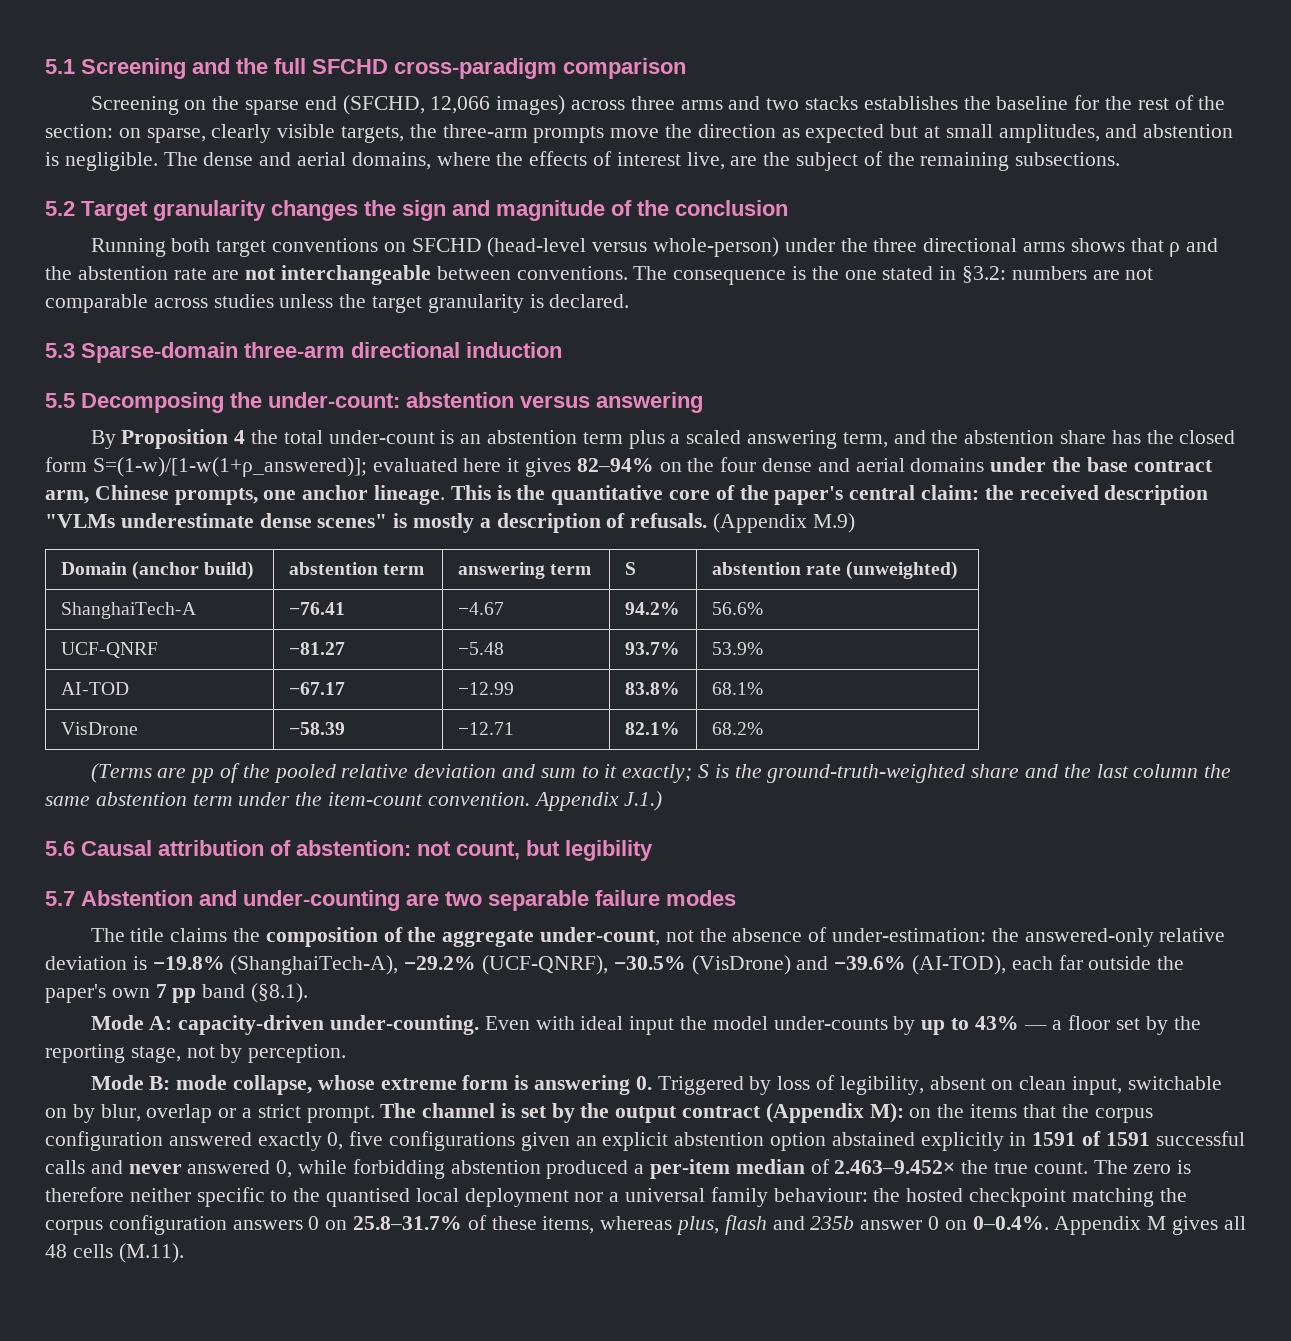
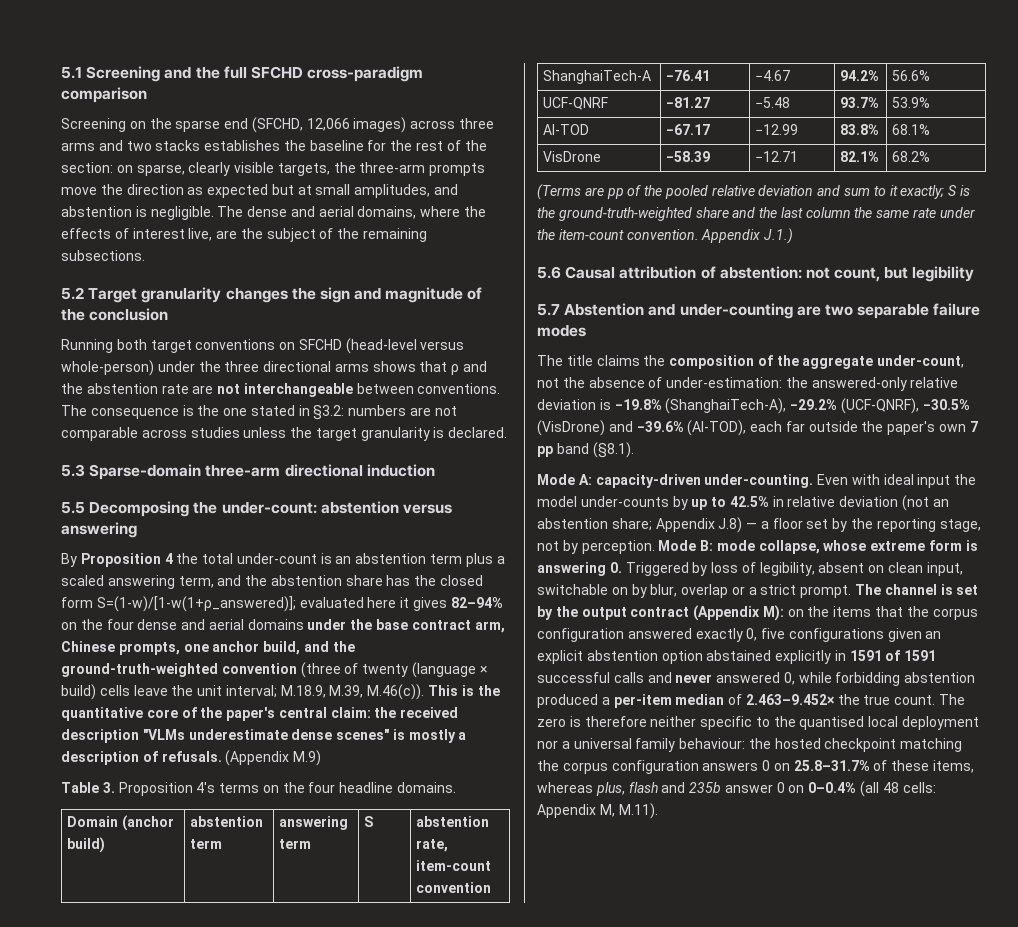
[374,485,446,505] lineage. -> [263,641,355,655] [61,662,487,678] [61,684,425,700] build, and the ground-truth-weighted convention (three of twenty (language × build) cells leave the unit interval; M.18.9, M.39, M.46(c)).
(855, 523) none -> [61,782,457,796] // Table 3. Proposition 4's terms on the four headline domains.
[805,561,959,580] rate (unweighted) -> [416,839,449,852] [416,860,492,871] [416,882,492,893] rate, item-count convention
[95,792,233,806] abstention term -> [913,208,937,218] rate
[974,1016,1019,1030] 43% -> [729,495,949,511] [537,517,743,533] 42.5% in relative deviation (not an abstention share; Appendix J.8)
(347, 1053) // -> (655, 547) none
[972,1216,1246,1235] [45,1243,184,1263] 0–0.4%. Appendix M gives all 48 cells (M.11). -> [808,781,936,797] [537,803,658,819] 0–0.4% (all 48 cells: Appendix M, M.11).

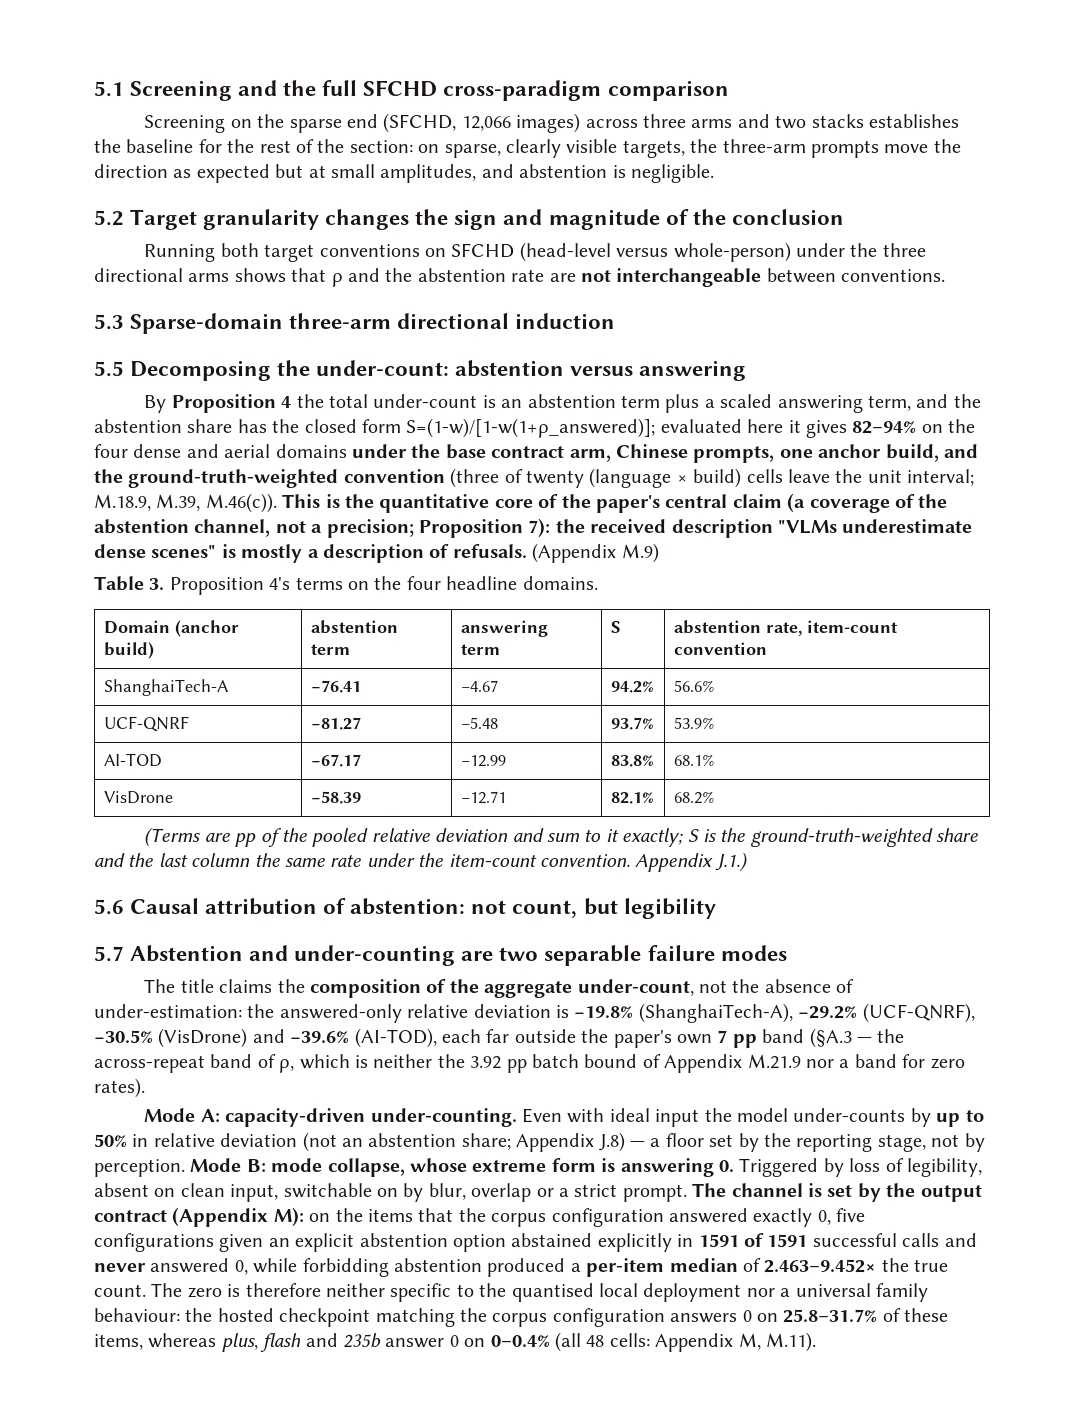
[217,206,487,219] [61,228,428,242] [61,250,145,261] The dense and aerial domains, where the effects of interest live, are the subject of the remaining subsections. -> (714, 173) none
[61,405,457,420] [61,427,508,441] The consequence is the one stated in §3.2: numbers are not comparable across studies unless the target granularity is declared. -> (946, 275) none
[330,707,371,718] claim: -> [732,493,948,513] [94,518,551,538] claim (a coverage of the abstention channel, not a precision; Proposition 7):
[592,442,634,458] (§8.1). -> [809,1028,905,1048] [94,1054,965,1073] [94,1078,145,1098] (§A.3 — the across-repeat band of ρ, which is neither the 3.92 pp batch bound of Appendix M.21.9 nor a band for zero rates).
[729,496,769,507] 42.5% -> [94,1134,127,1147] 50%

